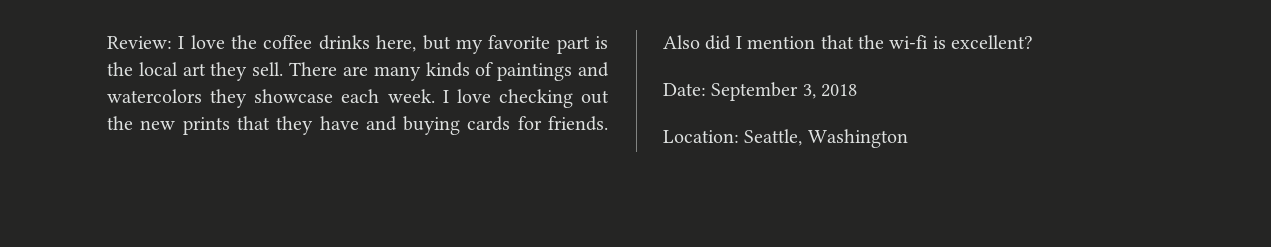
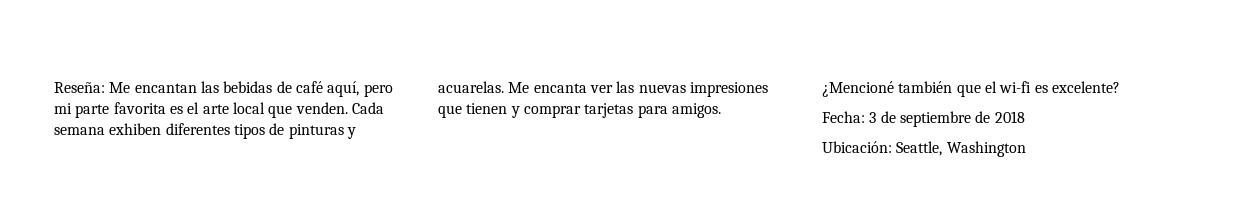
[107,35,608,54] [107,62,609,81] [107,89,609,108] [107,116,608,135] [663,35,1034,50] [663,82,816,101] Review: I love the coffee drinks here, but my favorite part is the local art they sell. There are many kinds of paintings and watercolors they showcase each week. I love checking out the new prints that they have and buying cards for friends. Also did I mention that the wi-fi is excellent? // Date: September 3, -> [54,81,393,97] [54,102,384,118] [54,123,356,139] [438,81,768,97] [438,103,721,118] [822,81,1120,97] [822,111,991,127] Reseña: Me encantan las bebidas de café aquí, pero mi parte favorita es el arte local que venden. Cada semana exhiben diferentes tipos de pinturas y acuarelas. Me encanta ver las nuevas impresiones que tienen y comprar tarjetas para amigos. ¿Mencioné también que el wi-fi es excelente? // Fecha: 3 de septiembre de
[663,130,739,143] Location: -> [822,141,892,153] Ubicación:

